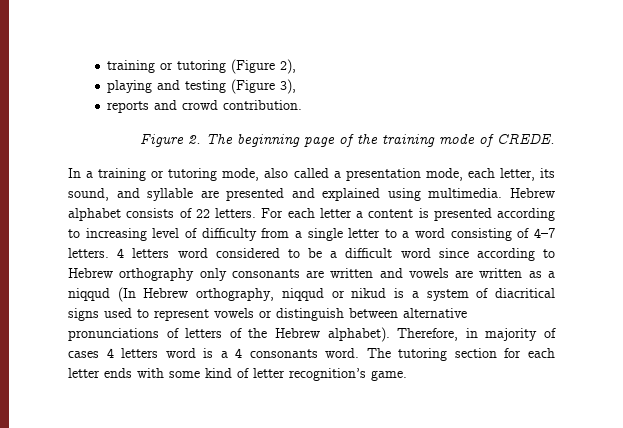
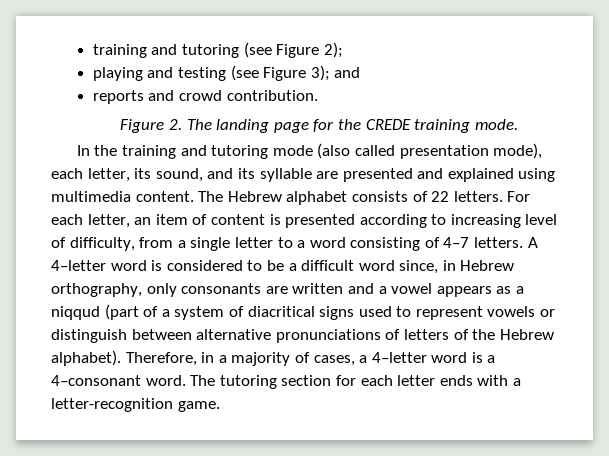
[107,59,297,74] training or tutoring (Figure 2), -> [92,42,343,58] training and tutoring (see Figure 2);
[231,79,297,94] (Figure 3), -> [230,65,361,81] (see Figure 3); and
[236,133,555,147] [68,168,463,181] beginning page of the training mode of CREDE. // In a training or tutoring mode, also called a presentation mode, -> [216,119,518,133] [76,143,543,159] landing page for the CREDE training mode. // In the training and tutoring mode (also called presentation mode),
(140, 193) none -> [237,168,255,179] its
[428,188,503,198] multimedia. -> [51,191,224,202] multimedia content. The
[319,208,363,218] letter a -> [87,214,208,228] letter, an item of
[201,228,257,241] difficulty -> [69,237,135,251] difficulty,
[117,248,208,258] 4 letters word -> [527,237,538,248] [51,260,163,271] A 4–letter word is
[438,248,555,261] [68,268,195,281] since according to Hebrew orthography -> [399,260,515,274] [51,283,142,297] since, in Hebrew orthography,
[408,268,555,278] [68,287,405,302] vowels are written as a niqqud (In Hebrew orthography, niqqud or nikud is -> [378,283,524,297] [51,304,159,320] a vowel appears as a niqqud (part of
(478, 333) none -> [218,355,227,363] a
[68,348,159,358] cases 4 letters -> [313,352,427,366] cases, a 4–letter
[235,348,318,358] 4 consonants -> [51,375,141,386] 4–consonant
[169,368,366,381] some kind of letter recognition’s -> [512,378,521,386] [51,398,173,412] a letter-recognition

